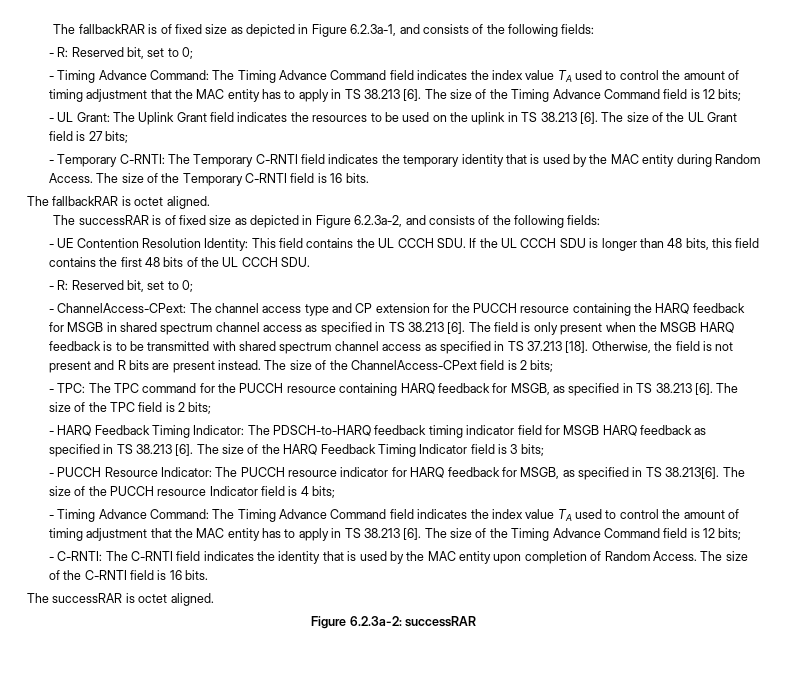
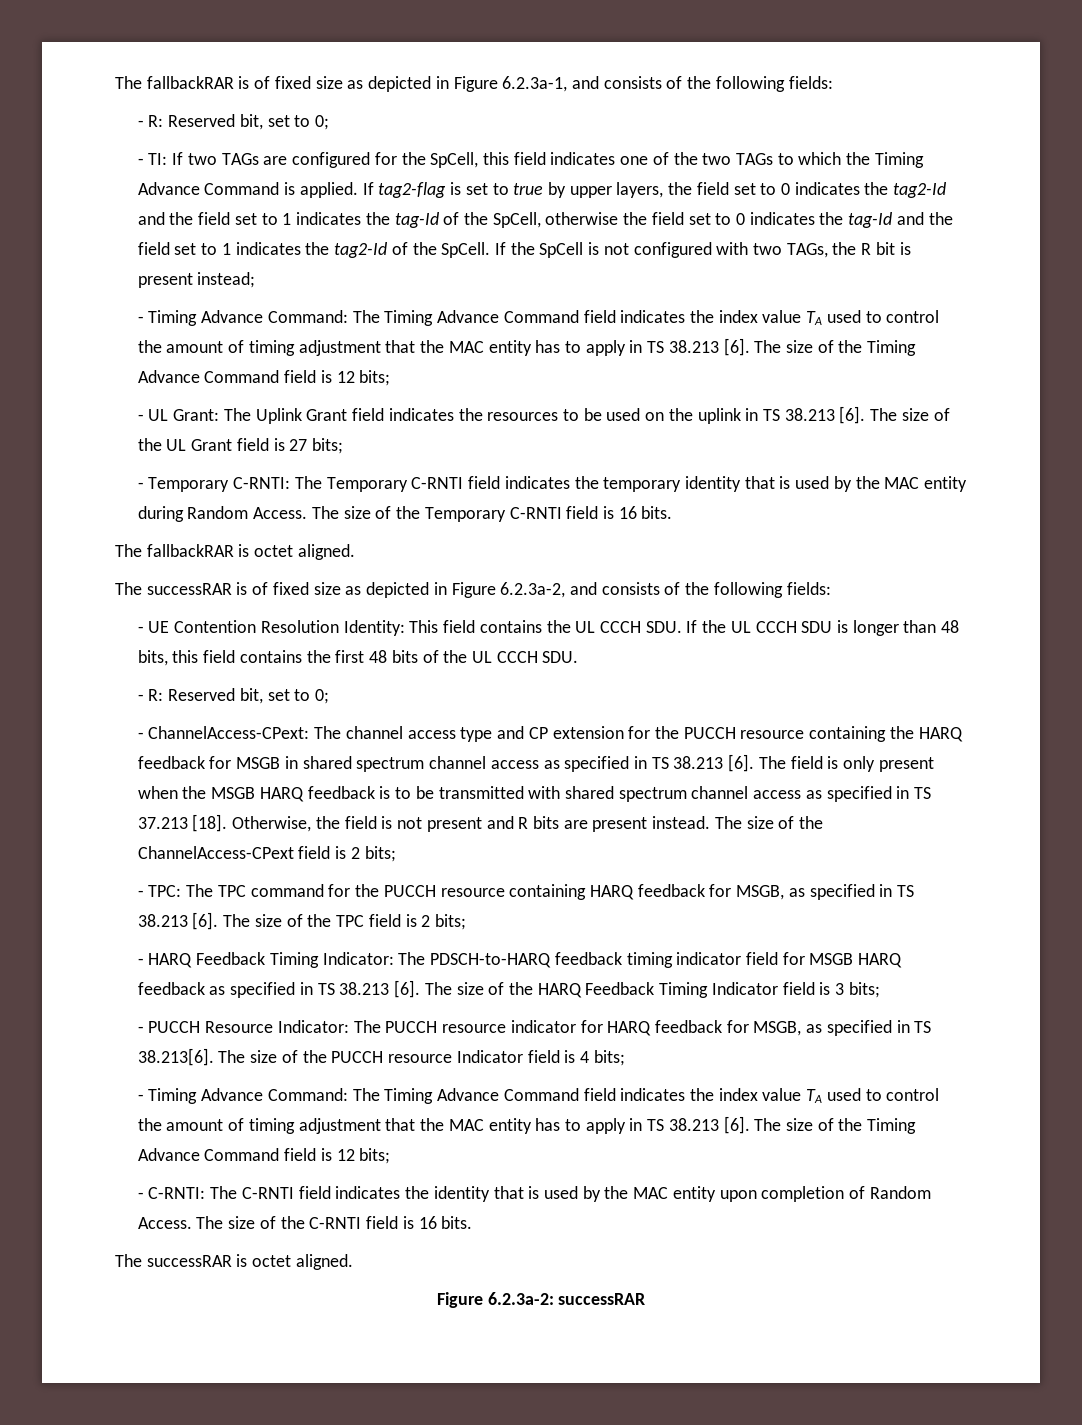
(194, 53) none -> [137,152,924,168] [137,182,947,198] [137,212,953,228] [137,242,911,258] [137,272,256,288] // - TI: If two TAGs are configured for the SpCell, this field indicates one of the two TAGs to which the Timing Advance Command is applied. If tag2-flag is set to true by upper layers, the field set to 0 indicates the tag2-Id and the field set to 1 indicates the tag-Id of the SpCell, otherwise the field set to 0 indicates the tag-Id and the field set to 1 indicates the tag2-Id of the SpCell. If the SpCell is not configured with two TAGs, the R bit is present instead;

